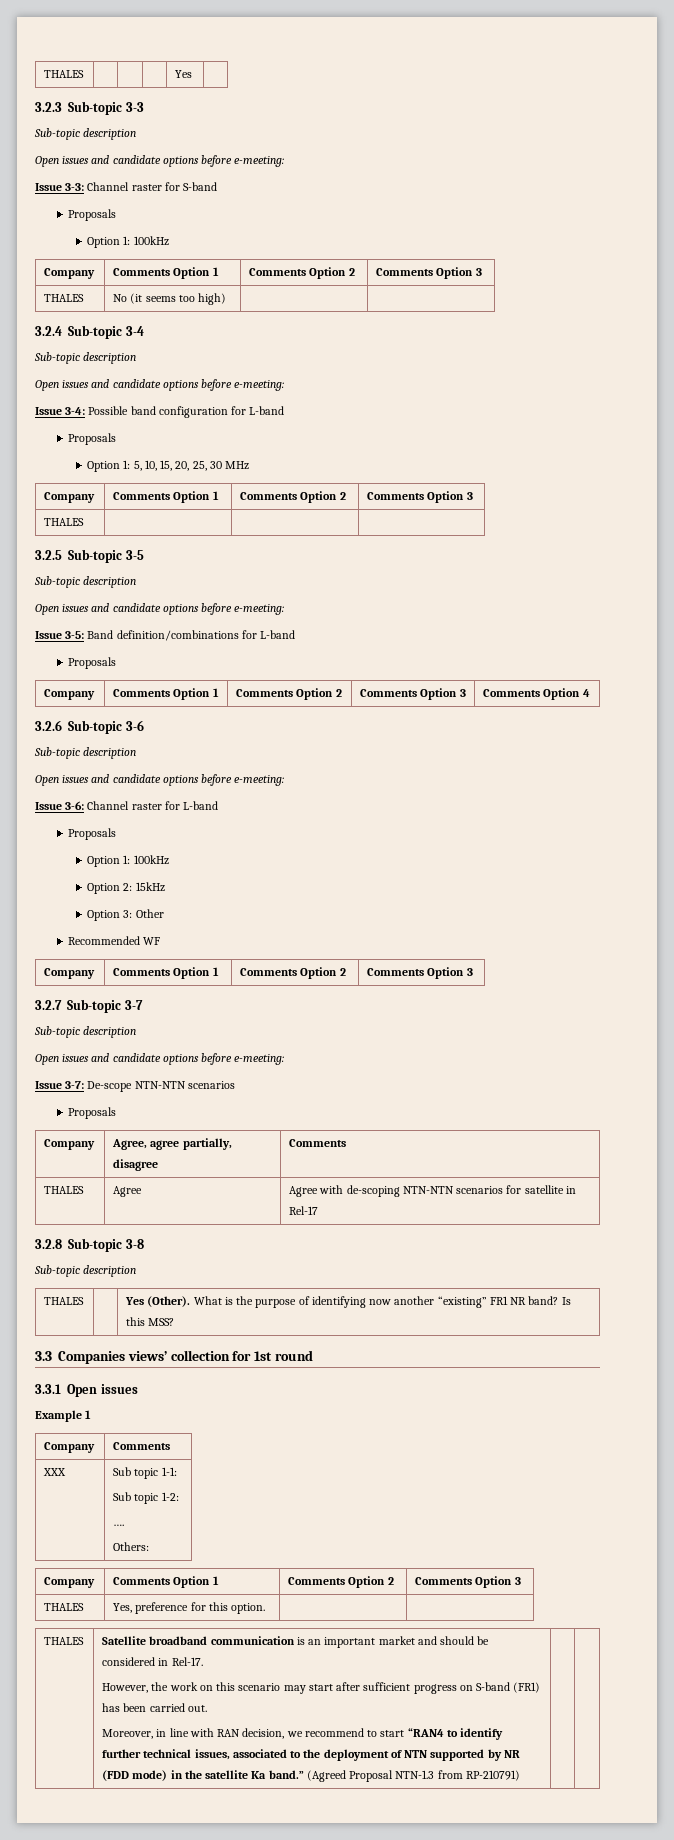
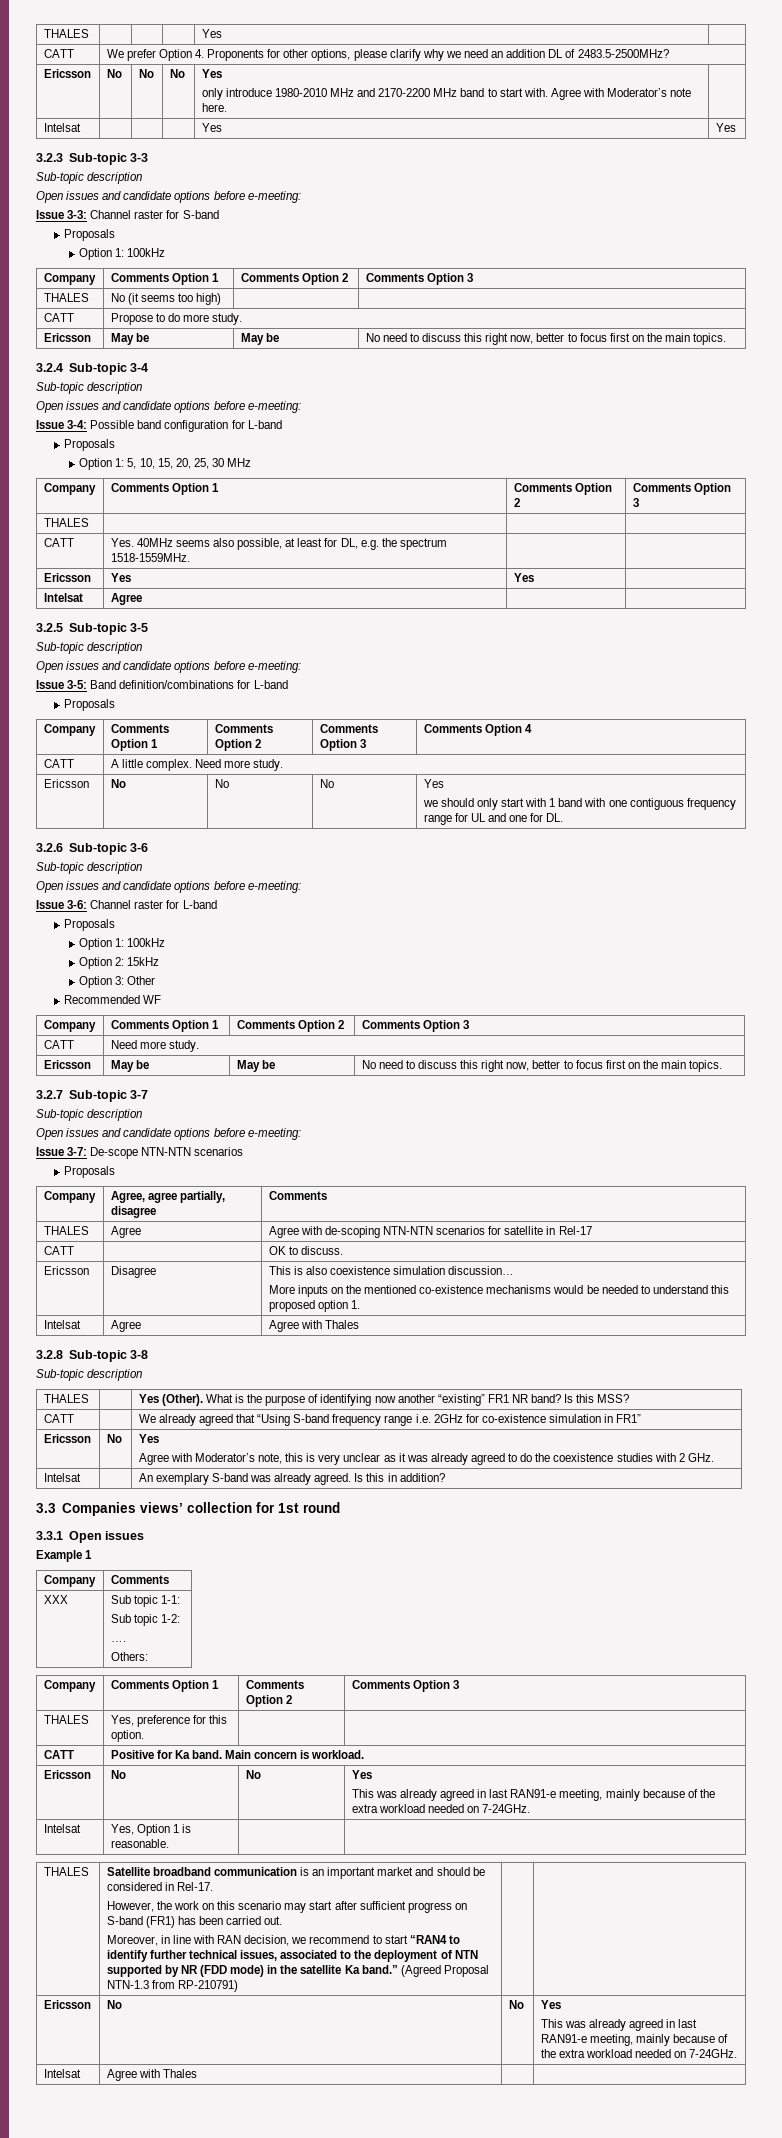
(193, 74) none -> [43,49,74,58] [106,49,669,61] [43,69,91,78] [106,69,122,78] [138,69,154,78] [169,69,185,78] [201,69,222,78] [201,88,692,100] [201,103,227,112] [43,123,81,132] [201,123,222,132] [715,123,736,132] // CATT | We prefer Option 4. Proponents for other options, please clarify why we need an addition DL of 2483.5-2500MHz? // Ericsson | No | No | No | Yes // only introduce 1980-2010 MHz and 2170-2200 MHz band to start with. Agree with Moderator’s note here. | // Intelsat | | | | Yes | Yes
(227, 299) none -> [43,313,74,322] [110,313,243,325] [43,333,91,342] [110,333,149,345] [240,333,279,345] [365,333,727,345] // CATT | Propose to do more study. // Ericsson | May be | May be | No need to discuss this right now, better to focus first on the main topics.
(85, 522) none -> [43,538,74,547] [110,538,447,550] [110,553,190,562] [43,573,91,582] [110,573,131,582] [513,573,534,582] [43,593,83,602] [110,593,142,605] // CATT | Yes. 40MHz seems also possible, at least for DL, e.g. the spectrum 1518-1559MHz. | | // Ericsson | Yes | Yes | // Intelsat | Agree | |
(590, 693) none -> [43,759,74,768] [110,759,284,771] [43,779,89,788] [110,779,126,788] [214,779,229,788] [319,779,334,788] [423,779,444,788] [422,798,736,810] [423,813,564,825] // CATT | A little complex. Need more study. // Ericsson | No | No | No | Yes // we should only start with 1 band with one contiguous frequency range for UL and one for DL.
(473, 972) none -> [43,1040,74,1049] [110,1040,199,1052] [43,1060,91,1069] [110,1060,149,1072] [236,1060,275,1072] [361,1060,723,1072] // CATT | Need more study. // Ericsson | May be | May be | No need to discuss this right now, better to focus first on the main topics.
(319, 1210) none -> [43,1246,74,1255] [268,1246,343,1255] [43,1266,89,1275] [110,1266,156,1278] [268,1266,515,1275] [268,1285,730,1297] [268,1300,360,1312] [43,1320,81,1329] [110,1320,141,1332] [268,1320,359,1332] // CATT | | OK to discuss. // Ericsson | Disagree | This is also coexistence simulation discussion… // More inputs on the mentioned co-existence mechanisms would be needed to understand this proposed option 1. // Intelsat | Agree | Agree with Thales
(175, 1322) none -> [43,1414,74,1423] [138,1414,642,1426] [43,1434,91,1443] [106,1434,122,1443] [138,1434,159,1443] [138,1453,714,1465] [43,1473,81,1482] [138,1473,445,1485] // CATT | | We already agreed that “Using S-band frequency range i.e. 2GHz for co-existence simulation in FR1” // Ericsson | No | Yes // Agree with Moderator’s note, this is very unclear as it was already agreed to do the coexistence studies with 2 GHz. // Intelsat | | An exemplary S-band was already agreed. Is this in addition?
(266, 1608) none -> [43,1750,74,1759] [110,1750,365,1759] [43,1770,91,1779] [110,1770,126,1779] [245,1770,261,1779] [351,1770,372,1779] [351,1789,715,1801] [351,1804,531,1813] [43,1824,81,1833] [110,1824,192,1836] [110,1839,169,1848] // CATT | Positive for Ka band. Main concern is workload. // Ericsson | No | No | Yes // This was already agreed in last RAN91-e meeting, mainly because of the extra workload needed on 7-24GHz. // Intelsat | Yes, Option 1 is reasonable. | |
(520, 1775) none -> [43,2000,91,2009] [106,2000,122,2009] [508,2000,524,2009] [540,2000,561,2009] [540,2019,698,2031] [540,2034,729,2046] [540,2049,738,2058] [43,2069,81,2078] [106,2069,197,2081] // Ericsson | No | No | Yes // This was already agreed in last RAN91-e meeting, mainly because of the extra workload needed on 7-24GHz. // Intelsat | Agree with Thales | |

